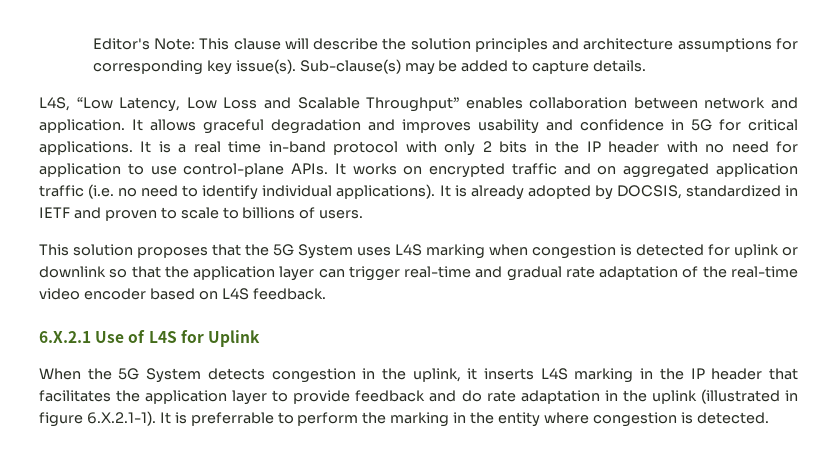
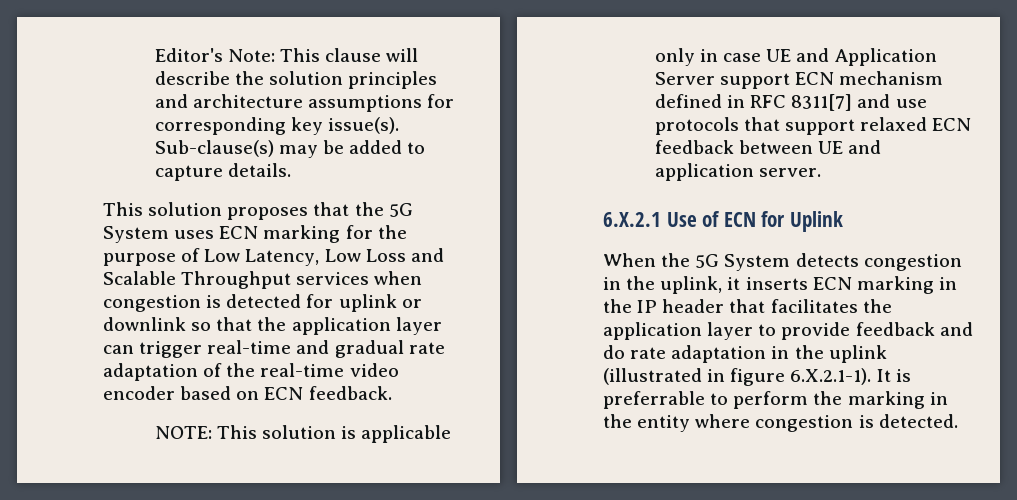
[39,97,799,112] [39,119,798,134] [39,141,799,156] [39,163,798,178] [39,184,799,200] [39,207,364,221] // L4S, “Low Latency, Low Loss and Scalable Throughput” enables collaboration between network and application. It allows graceful degradation and improves usability and confidence in 5G for critical applications. It is a real time in-band protocol with only 2 bits in the IP header with no need for application to use control-plane APIs. It works on encrypted traffic and on aggregated application traffic (i.e. no need to identify individual applications). It is already adopted by DOCSIS, standardized in IETF and proven to scale to billions of users. -> (292, 170) none
[395,244,485,259] L4S marking -> [219,225,407,243] [103,248,444,266] [103,271,370,289] ECN marking for the purpose of Low Latency, Low Loss and Scalable Throughput services
[221,288,249,300] L4S -> [264,387,304,400] ECN
(326, 294) none -> [154,425,452,443] [654,48,937,66] [654,71,944,89] [654,94,927,111] [654,117,972,135] [654,140,882,154] [654,163,822,181] // NOTE: This solution is applicable only in case UE and Application Server support ECN mechanism defined in RFC 8311[7] and use protocols that support relaxed ECN feedback between UE and application server.
[148,331,177,343] L4S -> [723,212,756,227] ECN
[540,368,568,380] L4S -> [812,277,852,290] ECN

